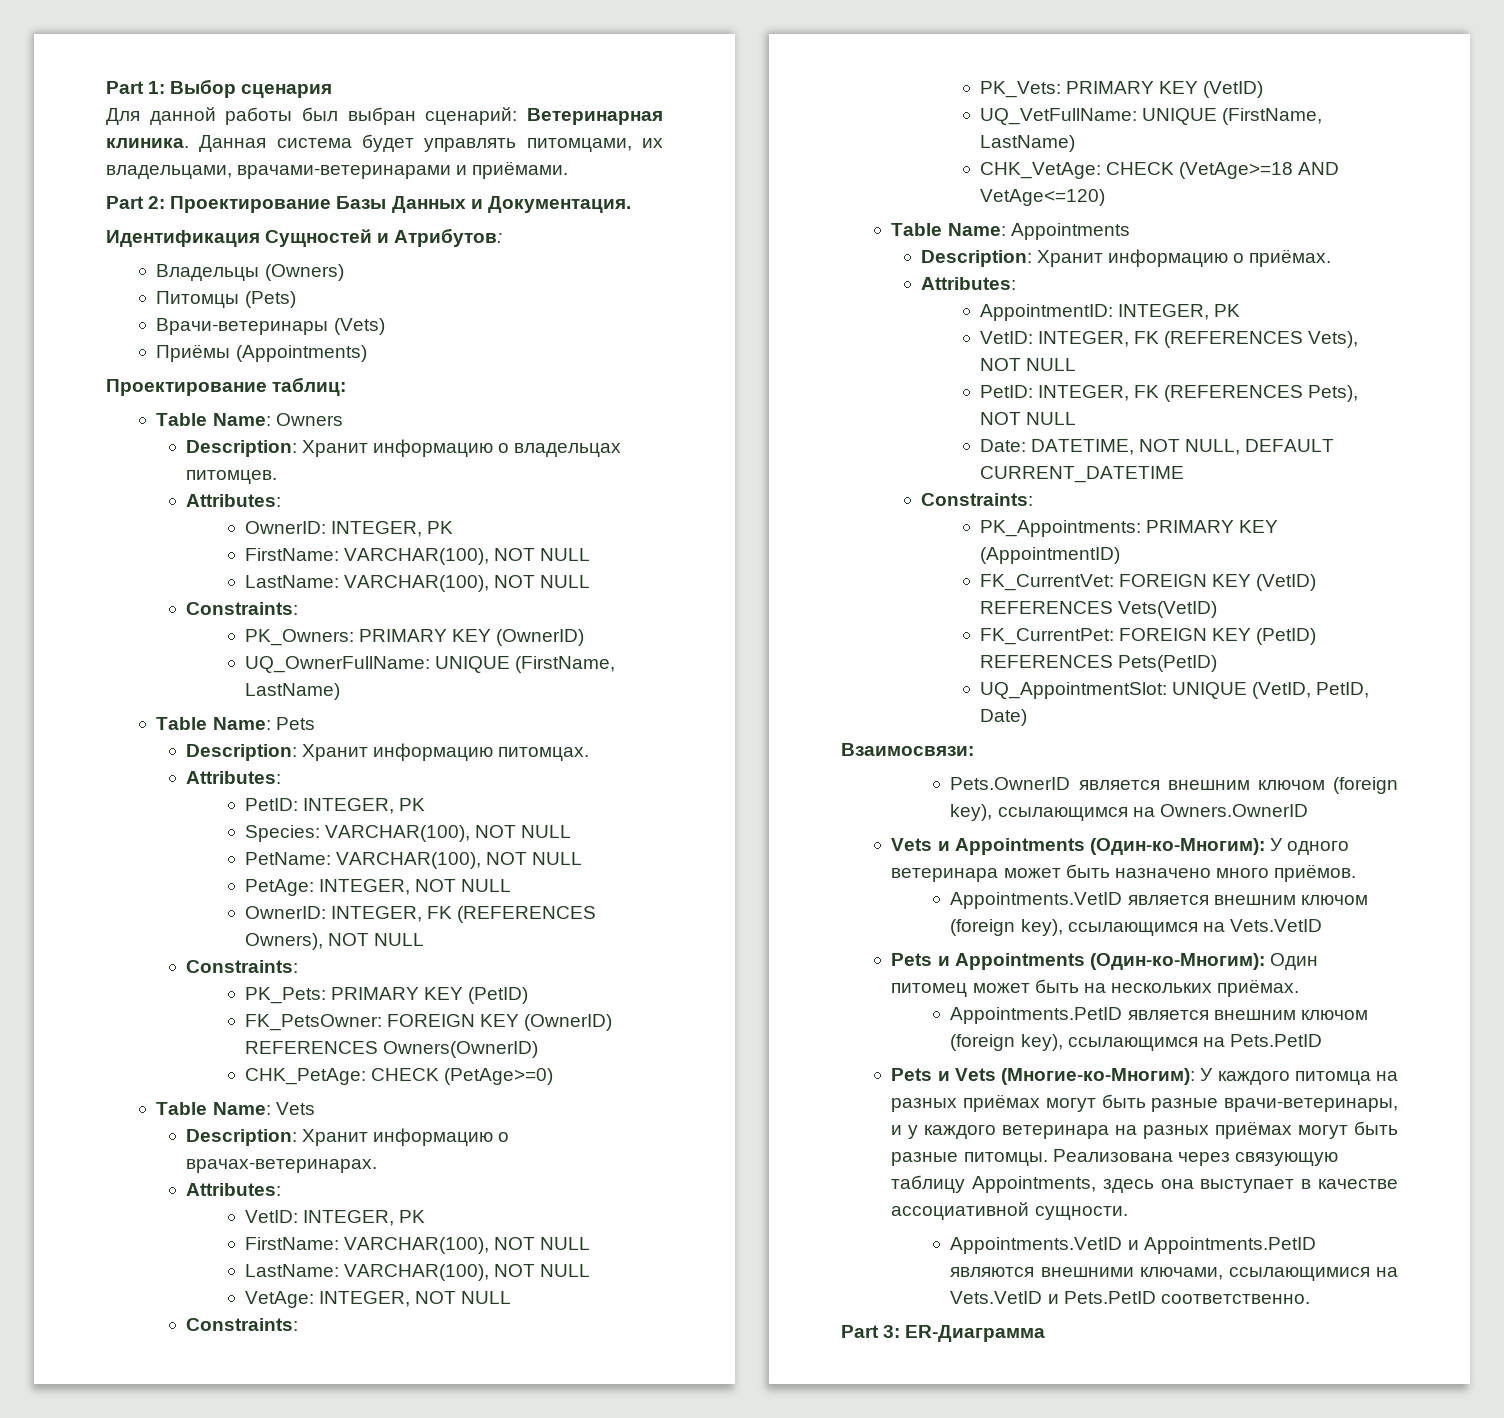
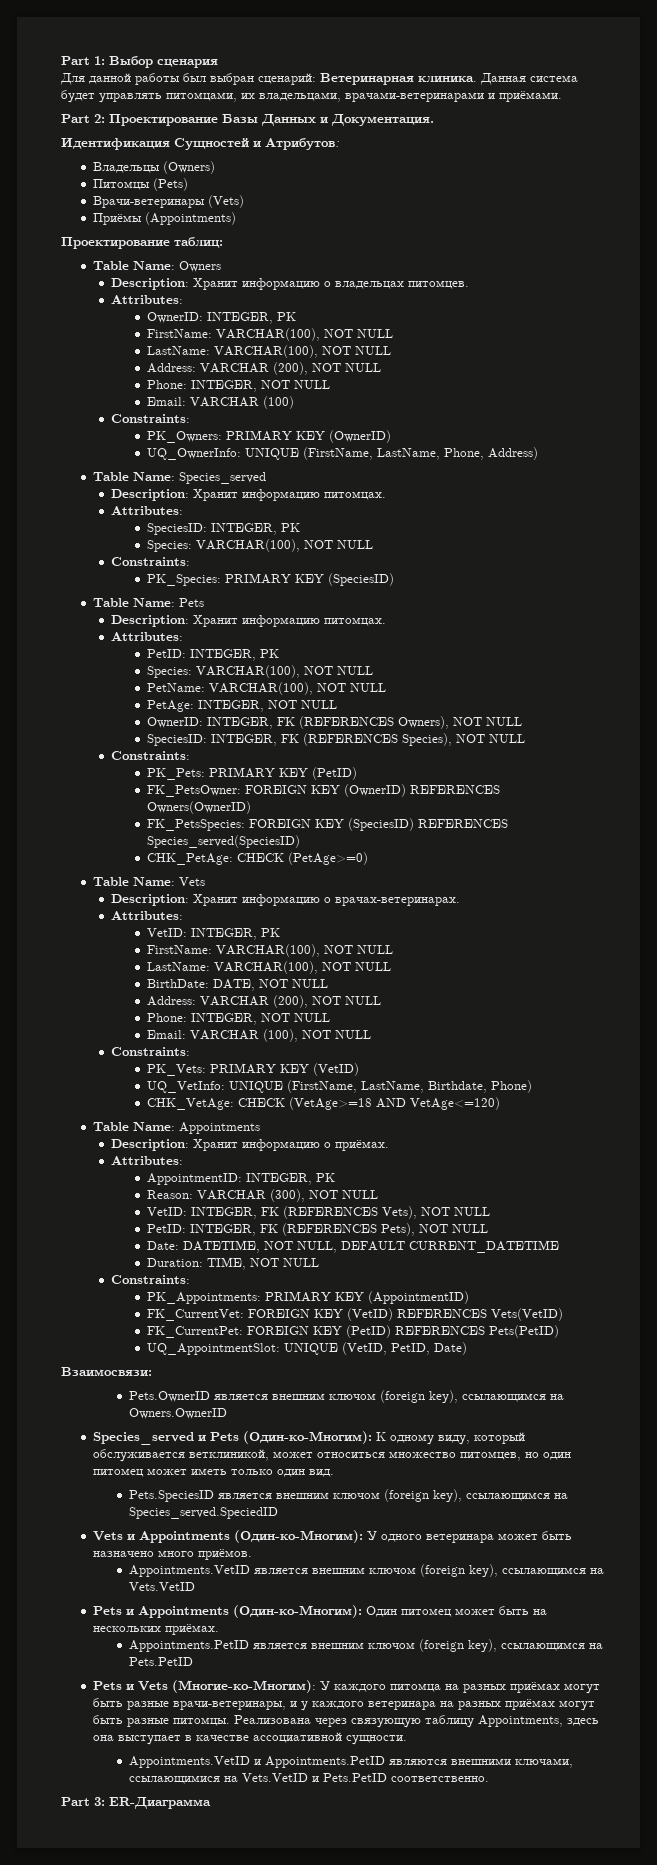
(591, 581) none -> [146,362,381,375] [146,380,330,392] [146,396,294,409] // Address: VARCHAR (200), NOT NULL // Phone: INTEGER, NOT NULL // Email: VARCHAR (100)
[244,656,616,673] [244,683,340,700] UQ_OwnerFullName: UNIQUE (FirstName, LastName) -> [146,447,538,460] [93,472,267,484] [111,489,387,501] [111,506,184,515] [146,523,300,535] [146,539,373,552] [111,557,191,566] [146,573,394,586] UQ_OwnerInfo: UNIQUE (FirstName, LastName, Phone, Address) // Table Name: Species_served // Description: Хранит информацию питомцах. // Attributes: // SpeciesID: INTEGER, PK // Species: VARCHAR(100), NOT NULL // Constraints: // PK_Species: PRIMARY KEY (SpeciesID)
(425, 939) none -> [146,733,525,746] // SpeciesID: INTEGER, FK (REFERENCES Species), NOT NULL
(539, 1049) none -> [146,818,508,831] [146,835,300,848] // FK_PetsSpecies: FOREIGN KEY (SpeciesID) REFERENCES Species_served(SpeciesID)
[244,1291,411,1308] VetAge: INTEGER, -> [146,979,328,991] [146,995,381,1008] [146,1013,330,1025] [146,1029,298,1042] BirthDate: DATE, NOT NULL // Address: VARCHAR (200), NOT NULL // Phone: INTEGER, NOT NULL // Email: VARCHAR (100),
[979,108,1323,125] [979,135,1075,152] UQ_VetFullName: UNIQUE (FirstName, LastName) -> [146,1080,532,1093] UQ_VetInfo: UNIQUE (FirstName, LastName, Birthdate, Phone)
(1241, 310) none -> [146,1189,378,1202] // Reason: VARCHAR (300), NOT NULL
(1184, 474) none -> [146,1257,319,1270] // Duration: TIME, NOT NULL
(1308, 810) none -> [93,1431,526,1445] [93,1449,572,1462] [93,1468,335,1477] [128,1489,568,1502] [128,1507,278,1519] // Species_served и Pets (Один-ко-Многим): К одному виду, который обслуживается ветклиникой, может относиться множество питомцев, но один питомец может иметь только один вид. // Pets.SpeciesID является внешним ключом (foreign key), ссылающимся на Species_served.SpeciedID

